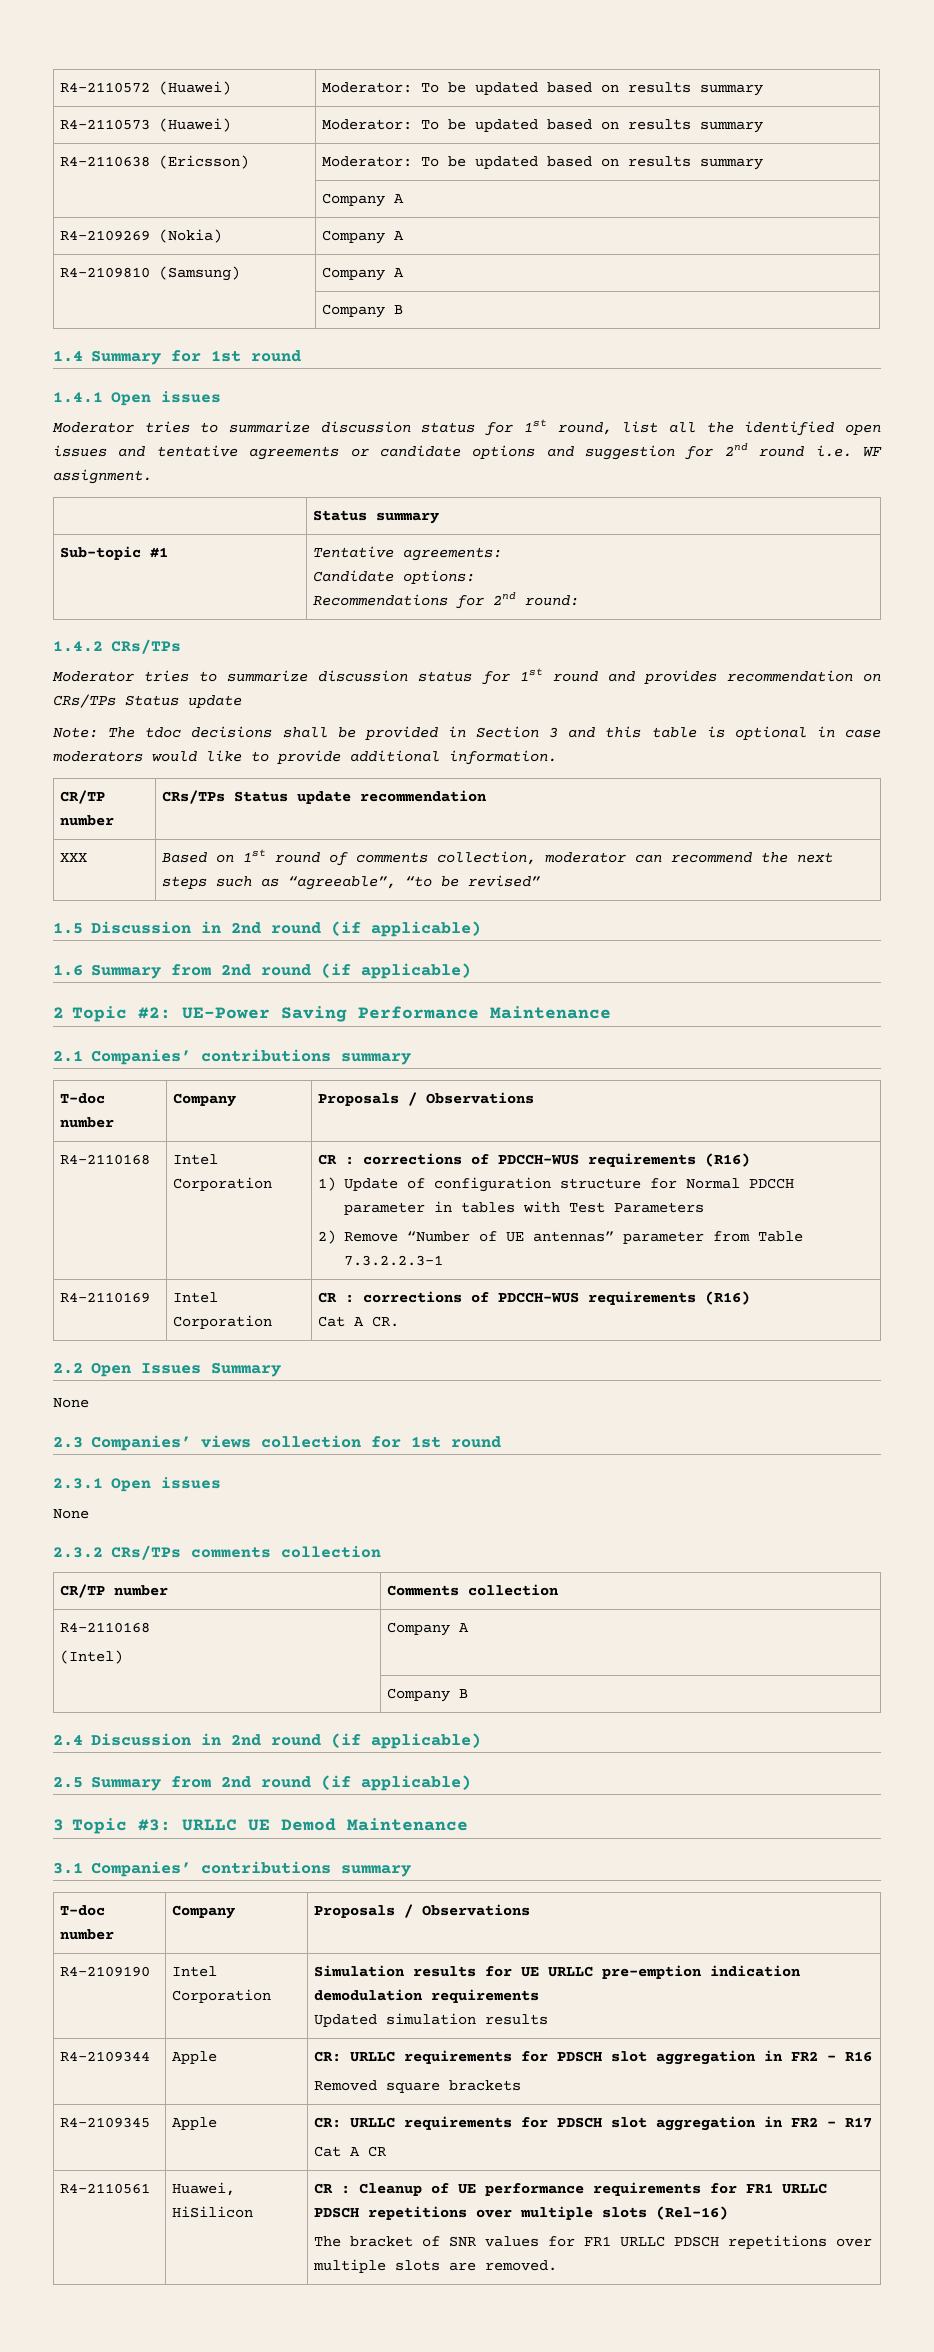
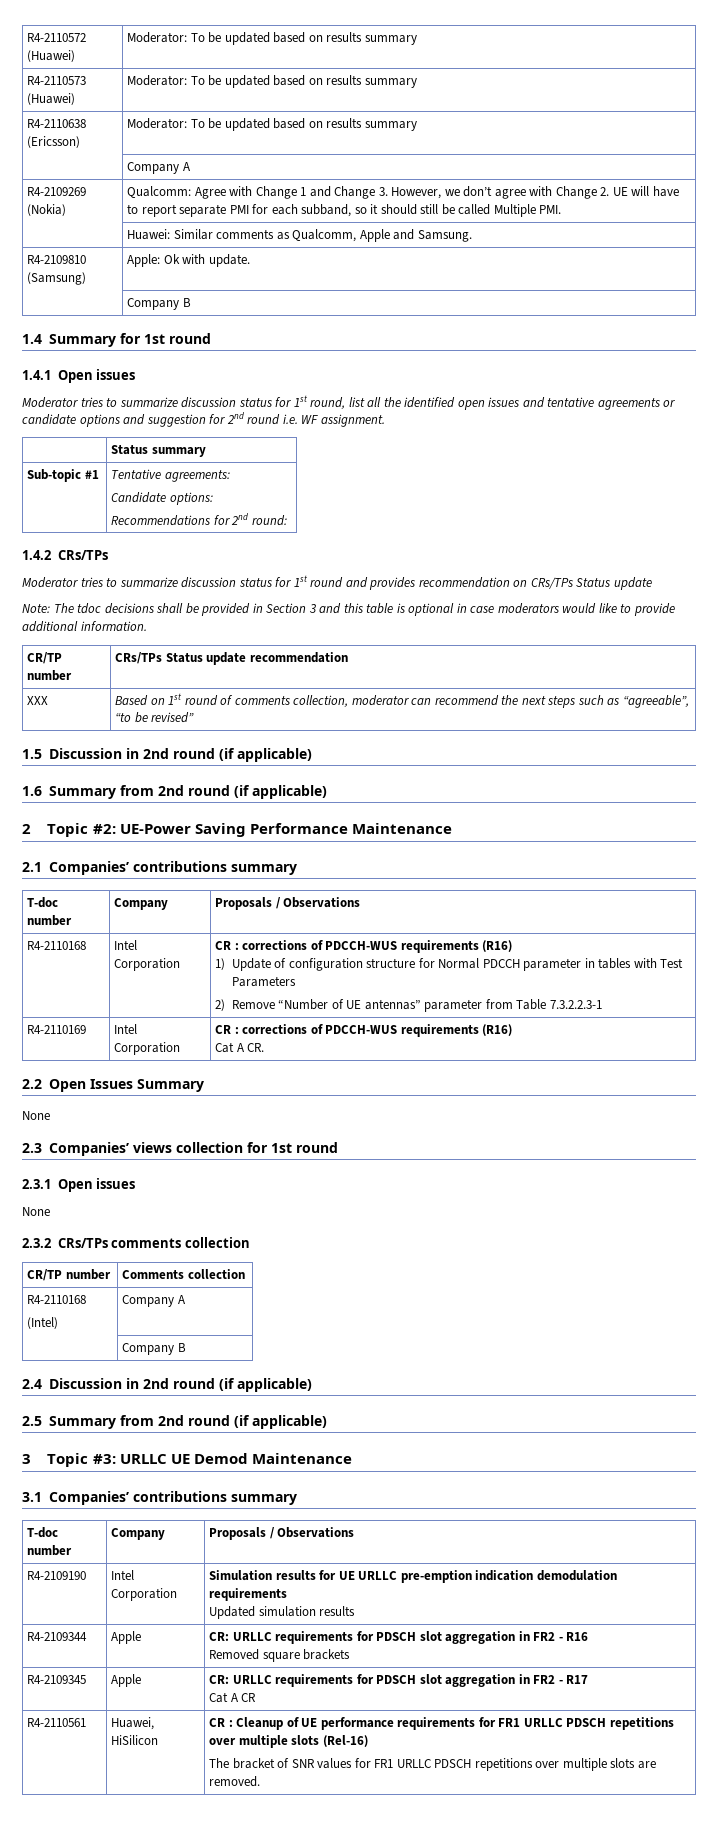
[321,230,404,244] [59,266,240,281] [321,267,404,281] Company A // R4-2109810 (Samsung) | Company A -> [127,186,679,199] [127,204,562,217] [127,229,472,242] [27,255,87,264] [27,272,87,285] [127,254,250,267] Qualcomm: Agree with Change 1 and Change 3. However, we don’t agree with Change 2. UE will have to report separate PMI for each subband, so it should still be called Multiple PMI. // | Huawei: Similar comments as Qualcomm, Apple and Samsung. // R4-2109810 (Samsung) | Apple: Ok with update.

